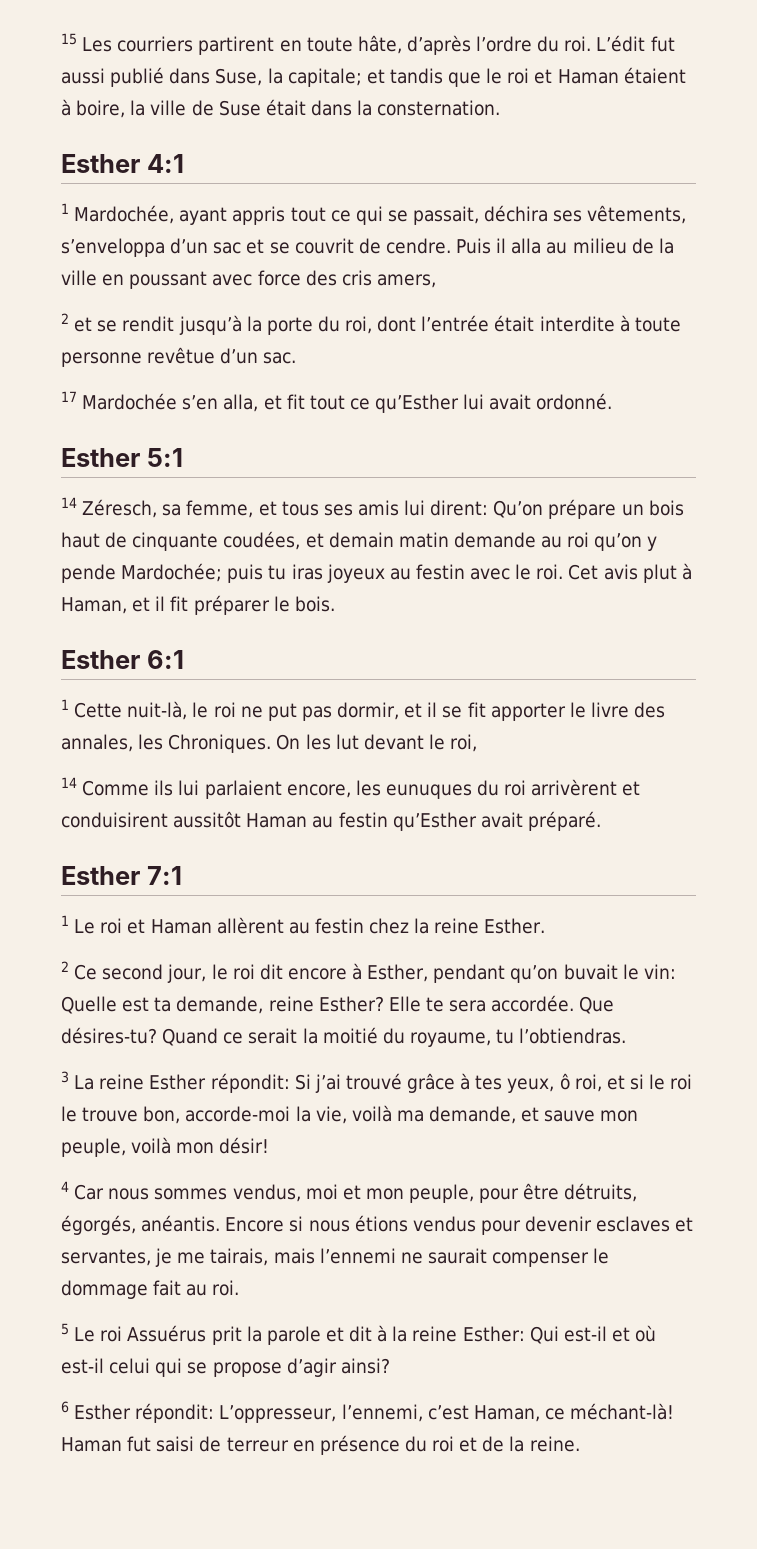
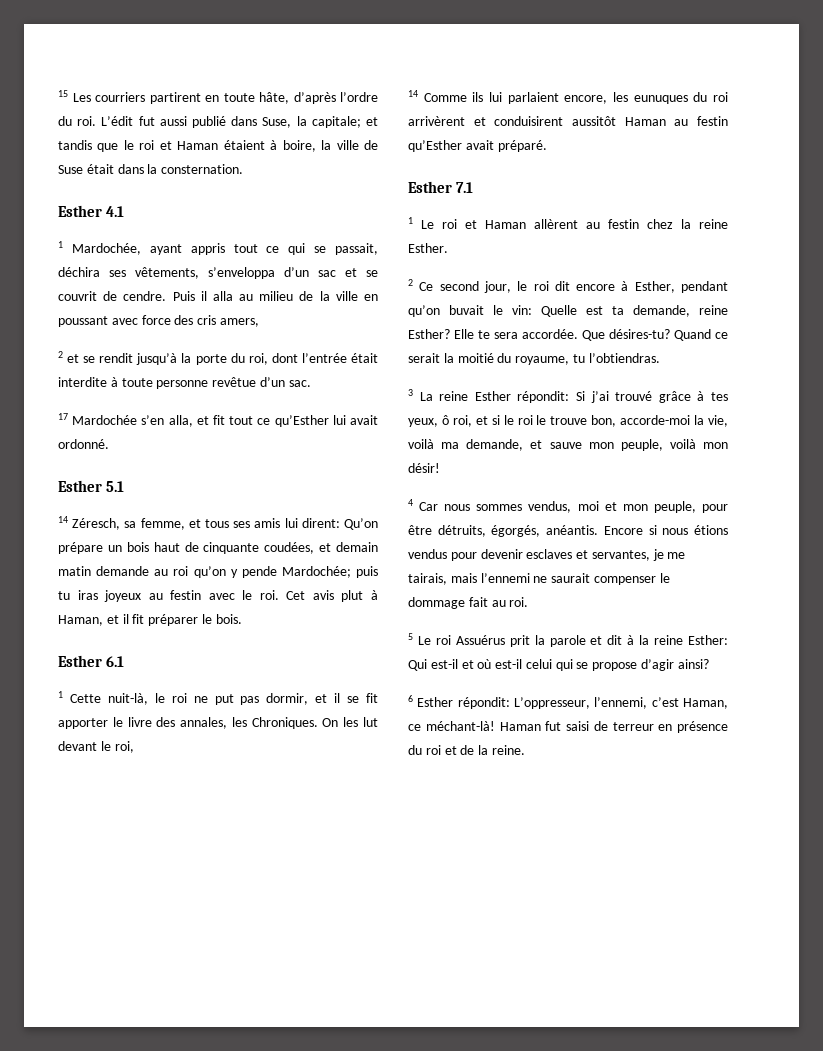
[146,154,184,173] 4:1 -> [106,206,125,217] 4.1
[146,448,183,467] 5:1 -> [106,481,125,492] 5.1
[146,650,184,669] 6:1 -> [106,656,125,667] 6.1
[146,866,182,885] 7:1 -> [456,182,474,193] 7.1

